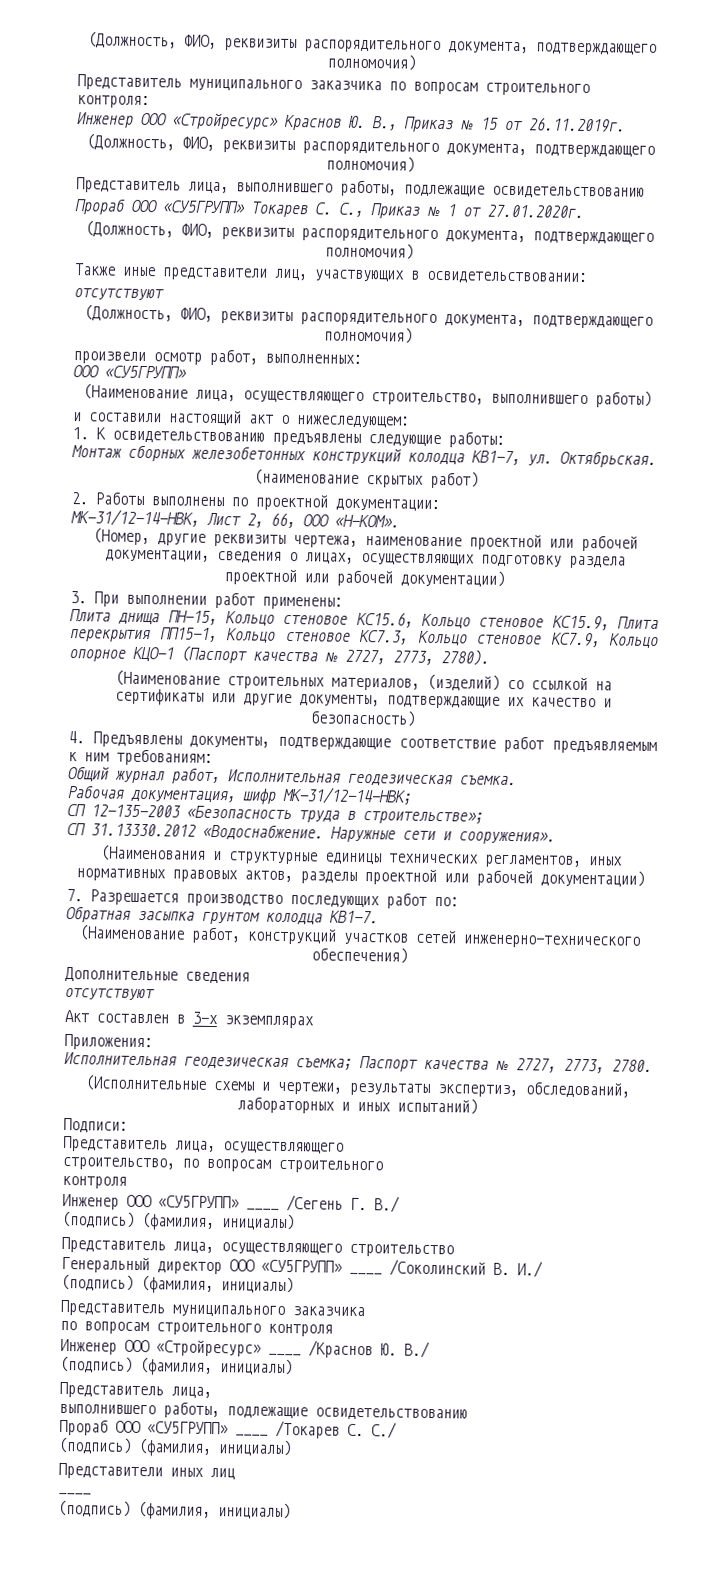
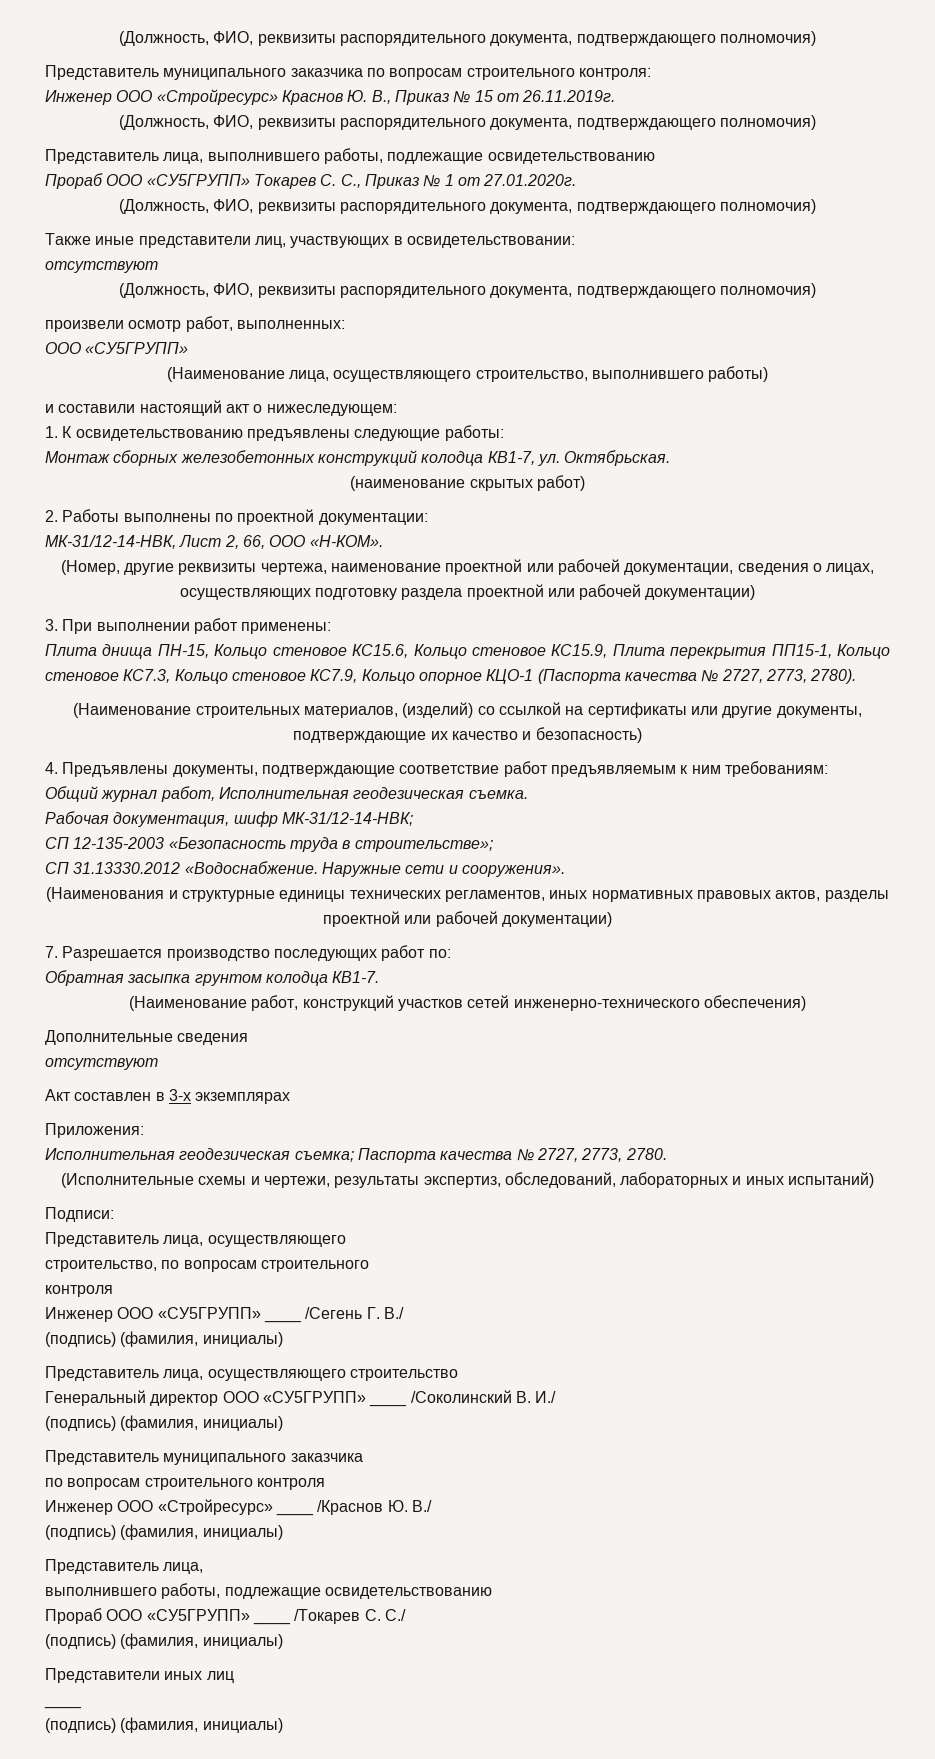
[181,645,247,664] (Паспорт -> [537,669,621,684] (Паспорта
[359,1055,418,1072] Паспорт -> [357,1148,436,1163] Паспорта

